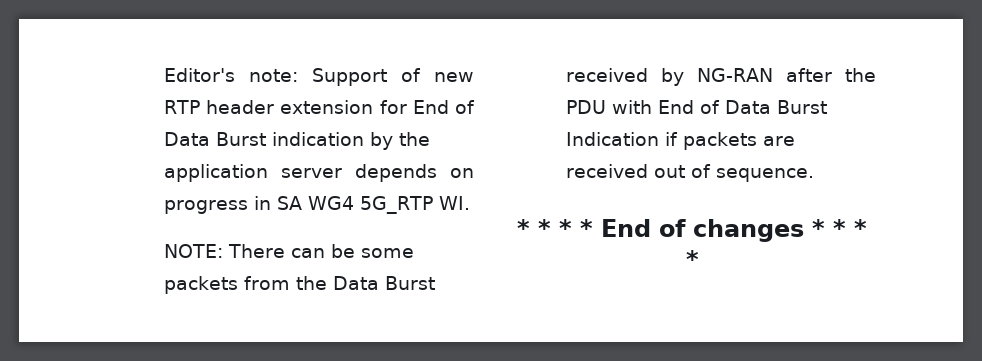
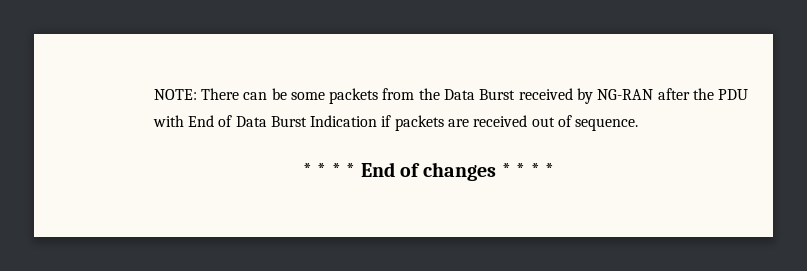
[163,68,474,86] [163,100,476,114] [163,132,430,150] [163,164,474,182] [163,196,470,214] Editor's note: Support of new RTP header extension for End of Data Burst indication by the application server depends on progress in SA WG4 5G_RTP WI. // -> (153, 94) none

